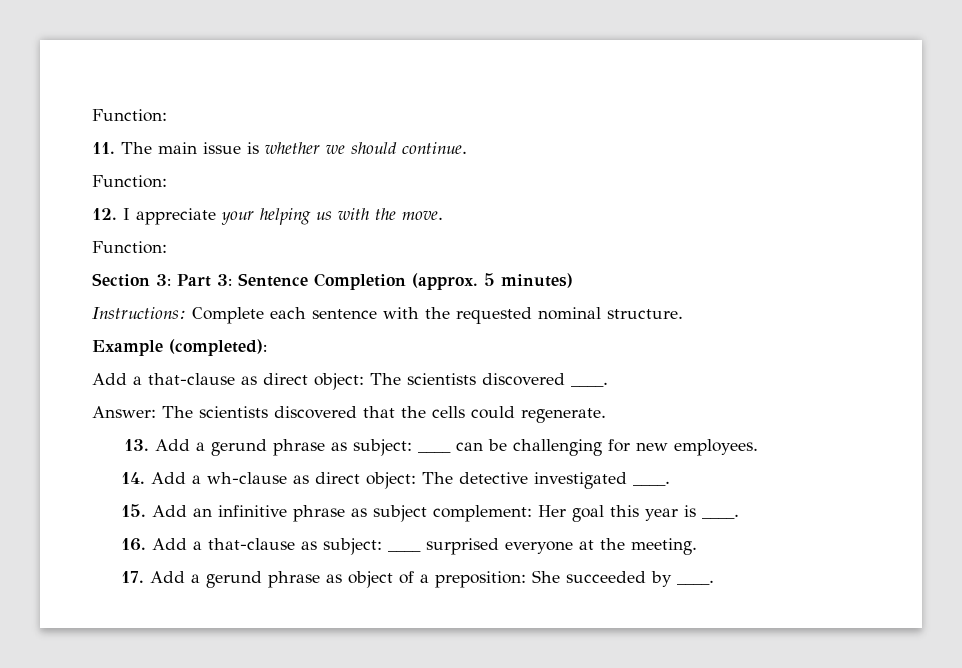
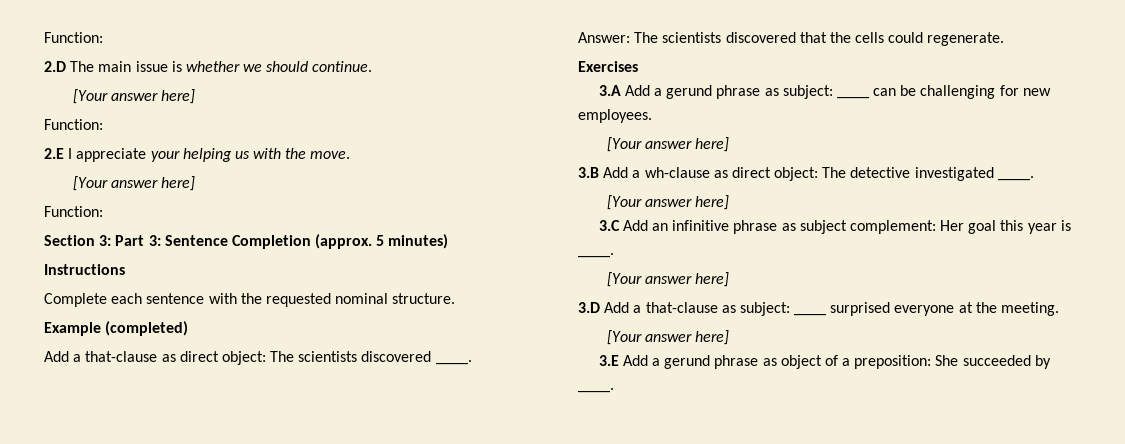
[92,109,167,122] [92,142,115,154] Function: // 11. -> [44,32,103,43] [44,61,66,72] Function: // 2.D
[92,175,167,188] [92,208,117,220] // Function: // 12. -> [72,89,196,104] [44,119,103,130] [44,148,64,159] // [Your answer here] // Function: // 2.E
(443, 215) none -> [72,176,196,191] // [Your answer here]
[92,307,186,319] Instructions: -> [44,264,125,275] Instructions //
[169,339,267,356] (completed): -> [105,321,189,336] (completed)
[124,439,150,451] 13. -> [578,61,638,72] [598,85,621,96] Exercises // 3.A
[121,472,146,484] 14. -> [606,137,730,152] [578,167,599,178] [Your answer here] // 3.B
[121,504,147,517] 15. -> [606,195,730,210] [598,220,620,231] [Your answer here] // 3.C
[121,538,147,551] 16. -> [606,272,730,287] [578,302,600,313] [Your answer here] // 3.D
[121,571,145,583] 17. -> [606,330,730,345] [598,355,619,366] [Your answer here] // 3.E

